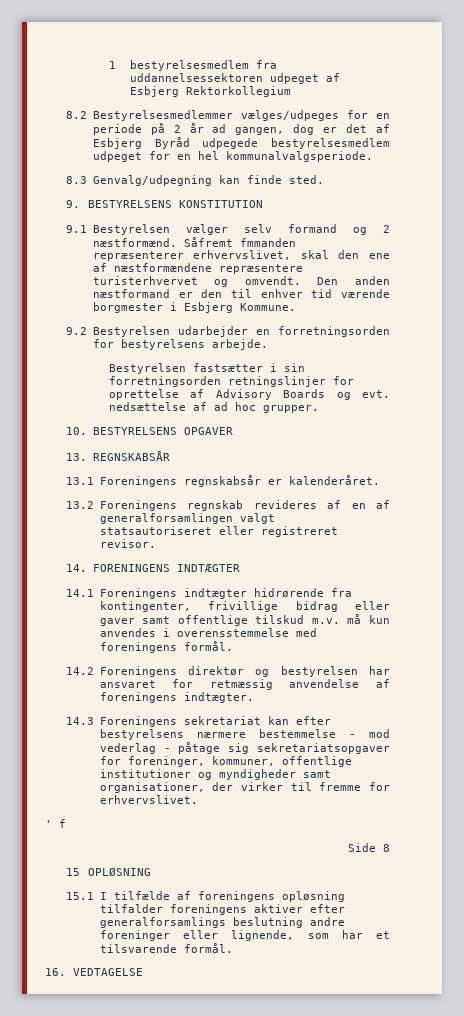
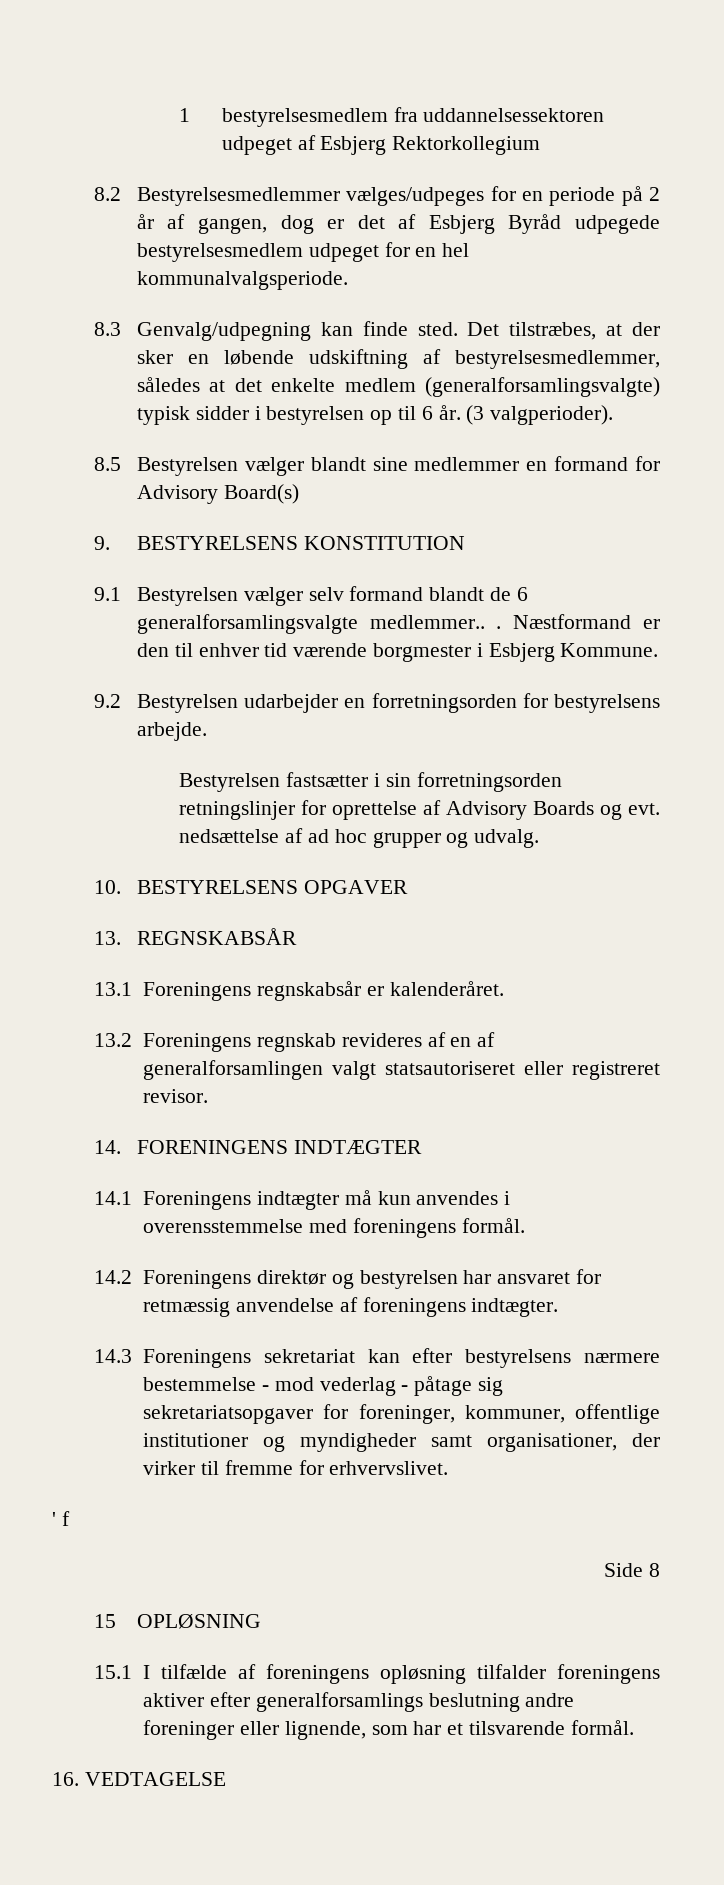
[212,124,227,133] ad -> [167,214,186,229] af
(324, 179) none -> [467,322,660,340] [136,349,660,369] [136,377,660,397] [136,405,614,425] [94,456,660,476] [136,484,299,504] Det tilstræbes, at der sker en løbende udskiftning af bestyrelsesmedlemmer, således at det enkelte medlem (generalforsamlingsvalgte) typisk sidder i bestyrelsen op til 6 år. (3 valgperioder). // 8.5 Bestyrelsen vælger blandt sine medlemmer en formand for Advisory Board(s)
[352,225,390,235] [92,237,296,247] [92,250,390,261] [92,263,303,274] [92,276,390,287] [92,289,170,298] og 2 næstformænd. Såfremt fmmanden repræsenterer erhvervslivet, skal den ene af næstformændene repræsentere turisterhvervet og omvendt. Den anden næstformand -> [429,587,528,601] [136,614,632,634] blandt de 6 generalforsamlingsvalgte medlemmer.. . Næstformand
[262,405,319,413] grupper. -> [372,829,540,848] grupper og udvalg.
[253,588,352,598] [99,601,390,612] [99,615,340,626] hidrørende fra kontingenter, frivillige bidrag eller gaver samt offentlige tilskud m.v. -> (340, 1200) none

